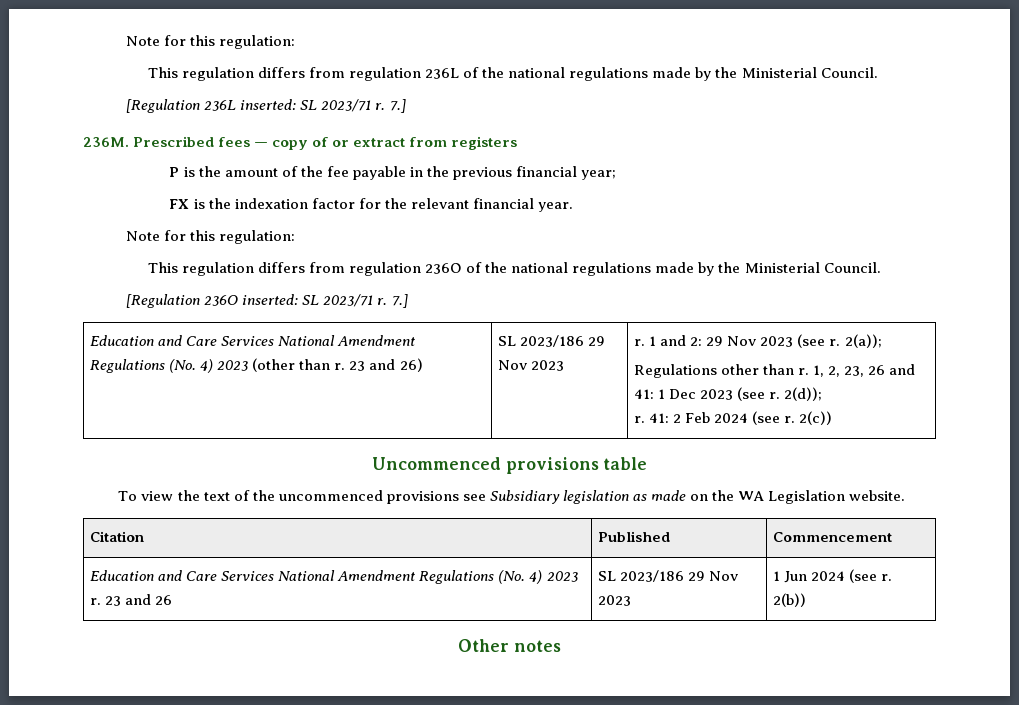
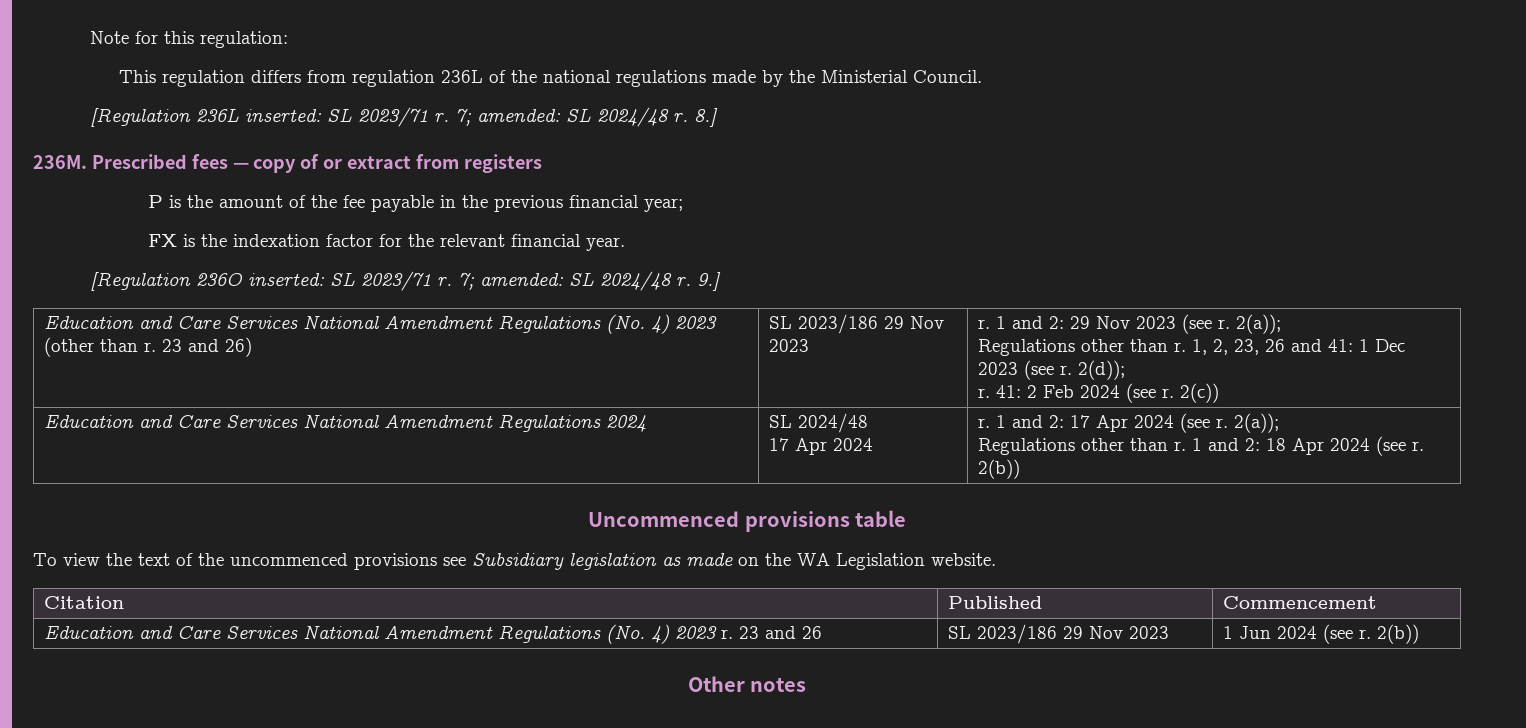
[389,99,406,113] 7.] -> [455,107,719,127] 7; amended: SL 2024/48 r. 8.]
[126,230,296,244] [147,262,881,276] // Note for this regulation: // This regulation differs from regulation 236O of the national regulations made by the Ministerial Council. -> (625, 244) none
[391,294,408,308] 7.] -> [458,271,722,291] 7; amended: SL 2024/48 r. 9.]
(833, 418) none -> [43,414,646,432] [768,413,868,433] [768,438,873,455] [977,413,1279,433] [977,436,1424,456] [977,459,1020,479] // Education and Care Services National Amendment Regulations 2024 | SL 2024/48 // 17 Apr 2024 | r. 1 and 2: 17 Apr 2024 (see r. 2(a)); // Regulations other than r. 1 and 2: 18 Apr 2024 (see r. 2(b))

